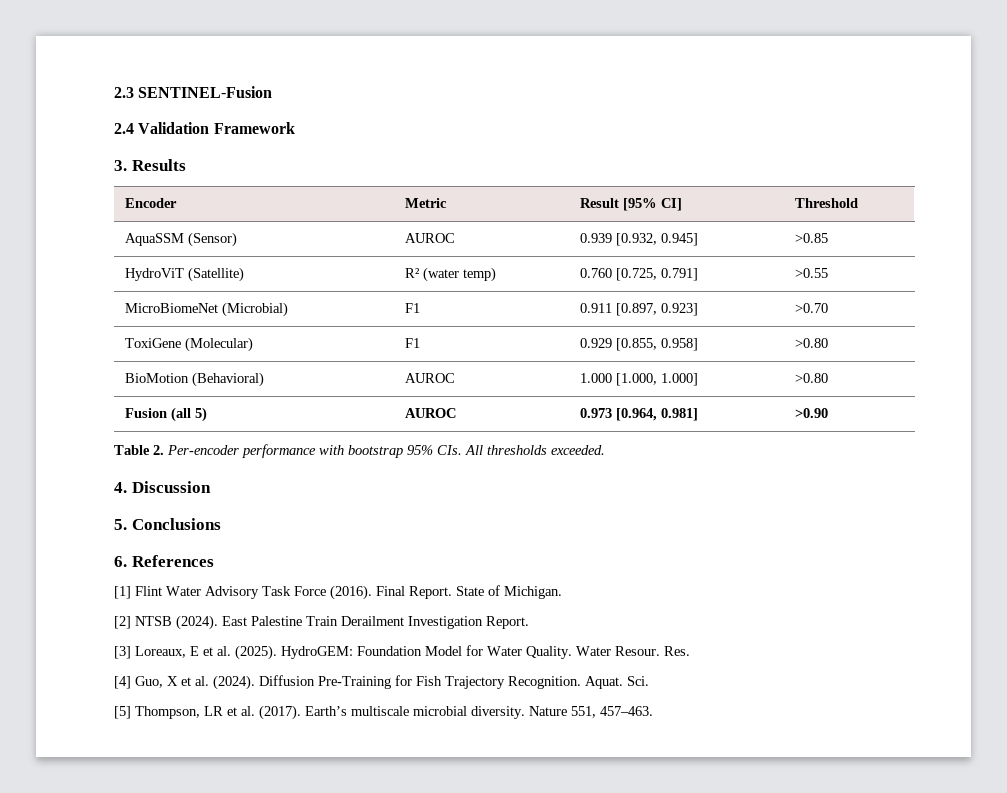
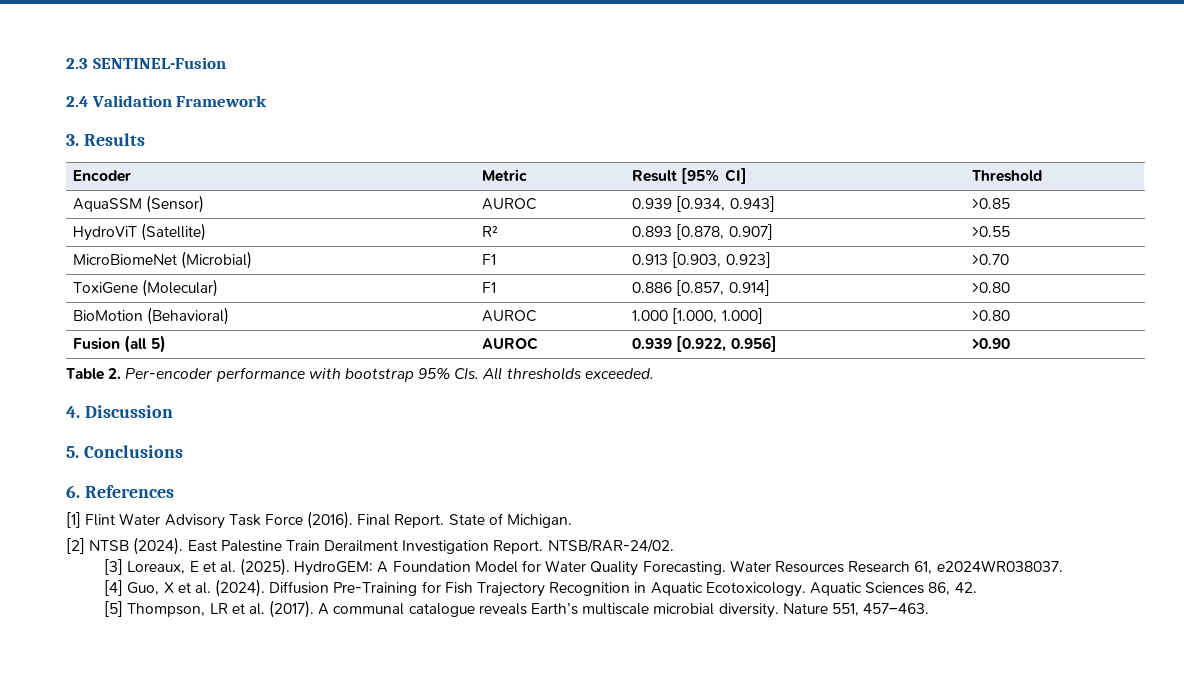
[616,233,699,246] [0.932, 0.945] -> [676,196,775,212] [0.934, 0.943]
[423,267,497,282] [580,268,699,281] (water temp) | 0.760 [0.725, 0.791] -> [632,224,773,240] | 0.893 [0.878, 0.907]
[580,303,658,316] 0.911 [0.897, -> [632,252,722,268] 0.913 [0.903,
[580,338,699,351] 0.929 [0.855, 0.958] -> [632,280,770,296] 0.886 [0.857, 0.914]
[580,408,699,421] 0.973 [0.964, 0.981] -> [632,336,777,352] 0.939 [0.922, 0.956]
(529, 622) none -> [547,539,674,553] NTSB/RAR-24/02.
(353, 652) none -> [377,561,389,573] A
[526,646,690,659] Quality. Water Resour. Res. -> [590,560,1063,576] Quality Forecasting. Water Resources Research 61, e2024WR038037.
[508,676,649,689] Recognition. Aquat. Sci. -> [549,582,977,597] Recognition in Aquatic Ecotoxicology. Aquatic Sciences 86, 42.
(301, 712) none -> [318,603,527,617] A communal catalogue reveals

